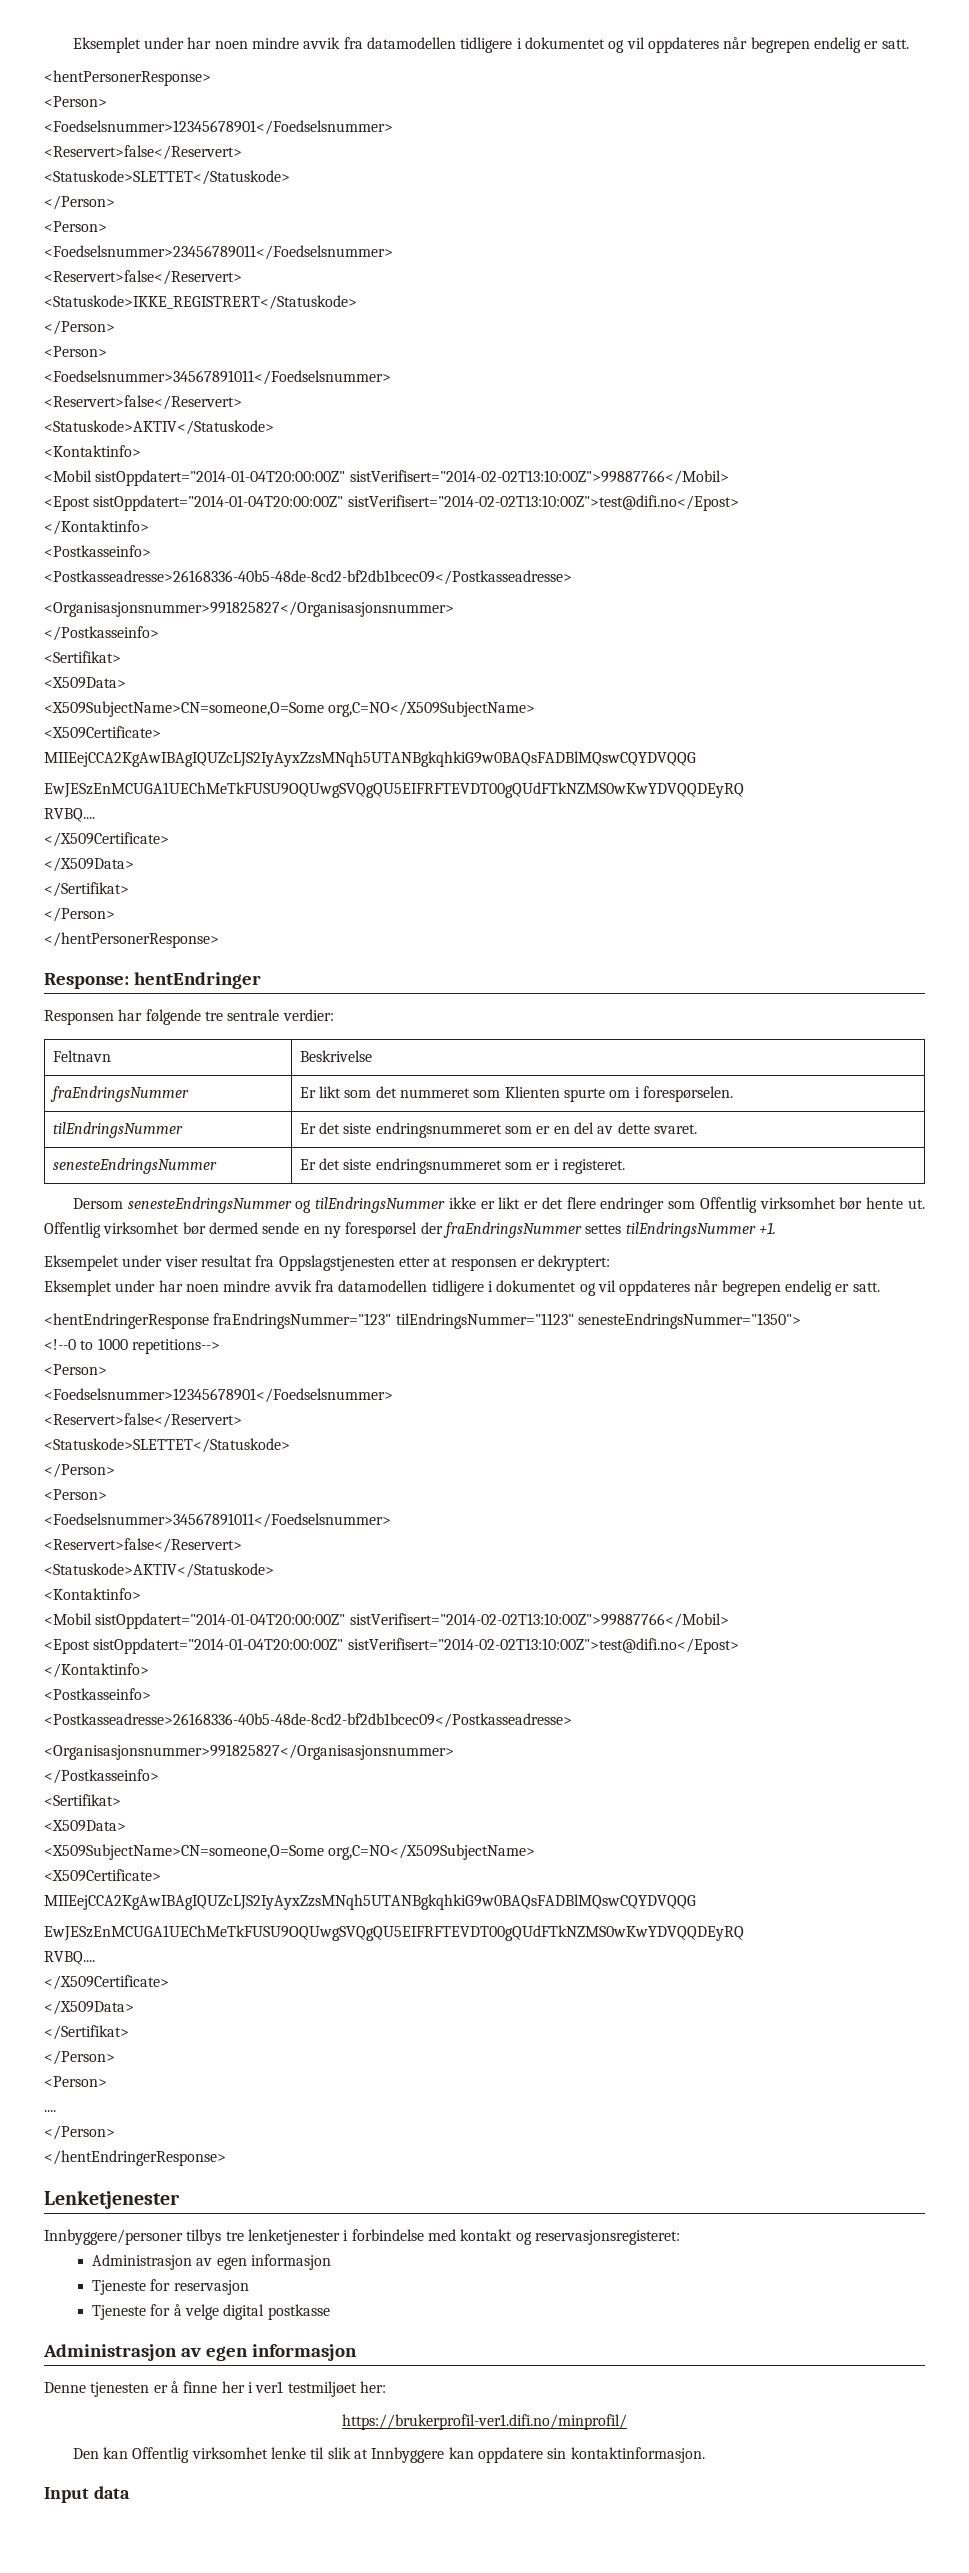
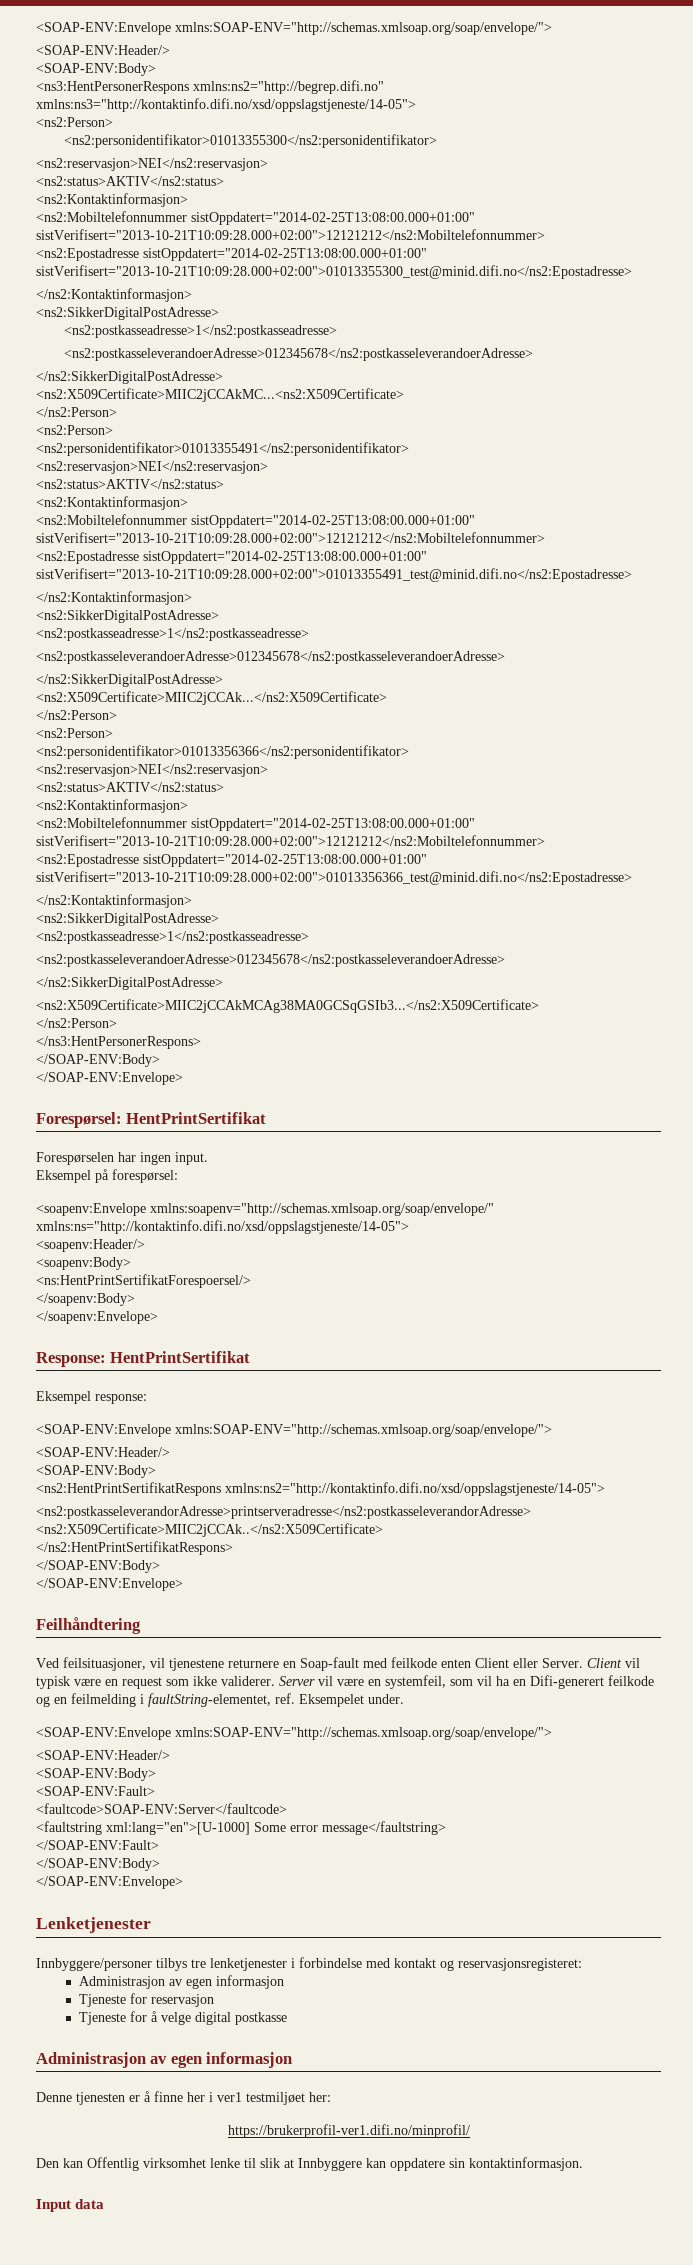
[72,37,909,53] [44,70,211,86] [44,96,107,107] [44,120,393,135] [44,145,242,160] [44,170,290,185] [44,195,115,210] [44,221,107,232] [44,245,393,260] [44,270,242,285] [44,295,357,310] [44,320,115,335] [44,346,107,357] [44,370,391,385] [44,395,242,410] [44,420,274,435] [44,445,141,457] [44,470,729,486] [44,495,739,511] [44,520,149,535] [44,545,151,557] [44,570,572,585] [44,601,454,617] [44,626,159,641] [44,651,121,663] [44,677,126,689] [44,701,536,717] [44,726,161,739] [44,751,696,767] [44,782,744,798] [44,808,95,822] [44,832,169,847] [44,857,134,872] [44,882,129,897] [44,907,115,922] [44,932,219,948] [44,972,261,989] [44,1009,334,1025] [52,1050,111,1062] [299,1050,372,1062] [49,1086,189,1102] [299,1086,733,1102] [52,1122,183,1138] [299,1122,697,1138] [52,1158,217,1174] [299,1158,626,1174] [72,1197,925,1213] [44,1222,776,1238] [44,1255,611,1271] [44,1280,880,1296] [44,1313,801,1329] [44,1338,220,1354] [44,1364,107,1375] [44,1388,393,1403] [44,1413,242,1428] [44,1438,290,1453] [44,1463,115,1478] [44,1489,107,1500] [44,1513,391,1528] [44,1538,242,1553] [44,1563,274,1578] [44,1588,141,1600] [44,1613,729,1629] [44,1638,739,1654] [44,1663,149,1678] [44,1688,151,1700] [44,1713,572,1728] [44,1744,454,1760] [44,1769,159,1784] [44,1794,121,1806] [44,1820,126,1832] [44,1844,536,1860] [44,1869,161,1882] [44,1894,696,1910] [44,1925,744,1941] [44,1951,95,1965] [44,1975,169,1990] [44,2000,134,2015] [44,2025,129,2040] [44,2050,115,2065] [44,2076,107,2087] [44,2110,56,2112] [44,2125,115,2140] [44,2150,226,2166] Eksemplet under har noen mindre avvik fra datamodellen tidligere i dokumentet og vil oppdateres når begrepen endelig er satt. // <hentPersonerResponse> // <Person> // <Foedselsnummer>12345678901</Foedselsnummer> // <Reservert>false</Reservert> // <Statuskode>SLETTET</Statuskode> // </Person> // <Person> // <Foedselsnummer>23456789011</Foedselsnummer> // <Reservert>false</Reservert> // <Statuskode>IKKE_REGISTRERT</Statuskode> // </Person> // <Person> // <Foedselsnummer>34567891011</Foedselsnummer> // <Reservert>false</Reservert> // <Statuskode>AKTIV</Statuskode> // <Kontaktinfo> // <Mobil sistOppdatert="2014-01-04T20:00:00Z" sistVerifisert="2014-02-02T13:10:00Z">99887766</Mobil> // <Epost sistOppdatert="2014-01-04T20:00:00Z" sistVerifisert="2014-02-02T13:10:00Z">test@difi.no</Epost> // </Kontaktinfo> // <Postkasseinfo> // <Postkasseadresse>26168336-40b5-48de-8cd2-bf2db1bcec09</Postkasseadresse> // <Organisasjonsnummer>991825827</Organisasjonsnummer> // </Postkasseinfo> // <Sertifikat> // <X509Data> // <X509SubjectName>CN=someone,O=Some org,C=NO</X509SubjectName> // <X509Certificate> // MIIEejCCA2KgAwIBAgIQUZcLJS2IyAyxZzsMNqh5UTANBgkqhkiG9w0BAQsFADBlMQswCQYDVQQG // EwJESzEnMCUGA1UEChMeTkFUSU9OQUwgSVQgQU5EIFRFTEVDT00gQUdFTkNZMS0wKwYDVQQDEyRQ // RVBQ.... // </X509Certificate> // </X509Data> // </Sertifikat> // </Person> // </hentPersonerResponse> // Response: hentEndringer // Responsen har følgende tre sentrale verdier: // Feltnavn | Beskrivelse // fraEndringsNummer | Er likt som det nummeret som Klienten spurte om i forespørselen. // tilEndringsNummer | Er det siste endringsnummeret som er en del av dette svaret. // senesteEndringsNummer | Er det siste endringsnummeret som er i registeret. // Dersom senesteEndringsNummer og tilEndringsNummer ikke er likt er det flere endringer som Offentlig virksomhet bør hente ut. Offentlig virksomhet bør dermed sende en ny forespørsel der fraEndringsNummer settes tilEndringsNummer +1. // Eksempelet under viser resultat fra Oppslagstjenesten etter at responsen er dekryptert: // Eksemplet under har noen mindre avvik fra datamodellen tidligere i dokumentet og vil oppdateres når begrepen endelig er satt. // <hentEndringerResponse fraEndringsNummer="123" tilEndringsNummer="1123" senesteEndringsNummer="1350"> // <!--0 to 1000 repetitions--> // <Person> // <Foedselsnummer>12345678901</Foedselsnummer> // <Reservert>false</Reservert> // <Statuskode>SLETTET</Statuskode> // </Person> // <Person> // <Foedselsnummer>34567891011</Foedselsnummer> // <Reservert>false</Reservert> // <Statuskode>AKTIV</Statuskode> // <Kontaktinfo> // <Mobil sistOppdatert="2014-01-04T20:00:00Z" sistVerifisert="2014-02-02T13:10:00Z">99887766</Mobil> // <Epost sistOppdatert="2014-01-04T20:00:00Z" sistVerifisert="2014-02-02T13:10:00Z">test@difi.no</Epost> // </Kontaktinfo> // <Postkasseinfo> // <Postkasseadresse>26168336-40b5-48de-8cd2-bf2db1bcec09</Postkasseadresse> // <Organisasjonsnummer>991825827</Organisasjonsnummer> // </Postkasseinfo> // <Sertifikat> // <X509Data> // <X509SubjectName>CN=someone,O=Some org,C=NO</X509SubjectName> // <X509Certificate> // MIIEejCCA2KgAwIBAgIQUZcLJS2IyAyxZzsMNqh5UTANBgkqhkiG9w0BAQsFADBlMQswCQYDVQQG // EwJESzEnMCUGA1UEChMeTkFUSU9OQUwgSVQgQU5EIFRFTEVDT00gQUdFTkNZMS0wKwYDVQQDEyRQ // RVBQ.... // </X509Certificate> // </X509Data> // </Sertifikat> // </Person> // <Person> // .... // </Person> // </hentEndringerResponse> -> [36,22,552,35] [36,45,170,55] [36,63,156,76] [36,80,384,94] [36,98,416,112] [36,117,113,127] [63,134,437,148] [36,158,268,171] [36,176,224,186] [36,193,188,207] [36,211,475,225] [36,229,545,240] [36,248,427,261] [36,265,632,279] [36,288,192,302] [36,307,219,320] [63,325,337,338] [63,348,533,361] [36,371,223,384] [36,388,404,402] [36,407,117,417] [36,425,113,435] [36,442,409,456] [36,461,268,474] [36,479,224,489] [36,496,188,510] [36,514,475,528] [36,532,545,543] [36,551,427,564] [36,568,632,582] [36,591,192,605] [36,610,219,623] [36,628,309,641] [36,651,505,664] [36,674,223,687] [36,691,387,705] [36,710,117,720] [36,728,113,738] [36,745,409,759] [36,764,268,777] [36,782,224,792] [36,799,188,813] [36,817,475,831] [36,835,545,846] [36,854,427,867] [36,871,632,885] [36,894,192,908] [36,913,219,926] [36,931,309,944] [36,954,505,967] [36,977,223,990] [36,999,539,1013] [36,1018,117,1028] [36,1036,201,1049] [36,1054,160,1067] [36,1072,183,1085] [36,1112,267,1128] [36,1152,208,1165] [36,1169,178,1183] [36,1203,494,1216] [36,1220,409,1234] [36,1239,145,1252] [36,1257,131,1270] [36,1274,251,1288] [36,1293,135,1306] [36,1311,158,1324] [36,1351,251,1367] [36,1391,147,1404] [36,1424,552,1437] [36,1447,170,1457] [36,1465,156,1478] [36,1482,605,1496] [36,1506,531,1519] [36,1523,383,1537] [36,1541,233,1555] [36,1560,160,1573] [36,1578,183,1591] [36,1617,141,1634] [36,1657,640,1671] [36,1675,654,1689] [36,1693,404,1707] [36,1727,552,1740] [36,1750,170,1760] [36,1768,156,1781] [36,1786,155,1796] [36,1803,287,1814] [36,1821,446,1835] [36,1840,159,1850] [36,1858,160,1871] [36,1876,183,1889] <SOAP-ENV:Envelope xmlns:SOAP-ENV="http://schemas.xmlsoap.org/soap/envelope/"> // <SOAP-ENV:Header/> // <SOAP-ENV:Body> // <ns3:HentPersonerRespons xmlns:ns2="http://begrep.difi.no" xmlns:ns3="http://kontaktinfo.difi.no/xsd/oppslagstjeneste/14-05"> // <ns2:Person> // <ns2:personidentifikator>01013355300</ns2:personidentifikator> // <ns2:reservasjon>NEI</ns2:reservasjon> // <ns2:status>AKTIV</ns2:status> // <ns2:Kontaktinformasjon> // <ns2:Mobiltelefonnummer sistOppdatert="2014-02-25T13:08:00.000+01:00" sistVerifisert="2013-10-21T10:09:28.000+02:00">12121212</ns2:Mobiltelefonnummer> // <ns2:Epostadresse sistOppdatert="2014-02-25T13:08:00.000+01:00" sistVerifisert="2013-10-21T10:09:28.000+02:00">01013355300_test@minid.difi.no</ns2:Epostadresse> // </ns2:Kontaktinformasjon> // <ns2:SikkerDigitalPostAdresse> // <ns2:postkasseadresse>1</ns2:postkasseadresse> // <ns2:postkasseleverandoerAdresse>012345678</ns2:postkasseleverandoerAdresse> // </ns2:SikkerDigitalPostAdresse> // <ns2:X509Certificate>MIIC2jCCAkMC...<ns2:X509Certificate> // </ns2:Person> // <ns2:Person> // <ns2:personidentifikator>01013355491</ns2:personidentifikator> // <ns2:reservasjon>NEI</ns2:reservasjon> // <ns2:status>AKTIV</ns2:status> // <ns2:Kontaktinformasjon> // <ns2:Mobiltelefonnummer sistOppdatert="2014-02-25T13:08:00.000+01:00" sistVerifisert="2013-10-21T10:09:28.000+02:00">12121212</ns2:Mobiltelefonnummer> // <ns2:Epostadresse sistOppdatert="2014-02-25T13:08:00.000+01:00" sistVerifisert="2013-10-21T10:09:28.000+02:00">01013355491_test@minid.difi.no</ns2:Epostadresse> // </ns2:Kontaktinformasjon> // <ns2:SikkerDigitalPostAdresse> // <ns2:postkasseadresse>1</ns2:postkasseadresse> // <ns2:postkasseleverandoerAdresse>012345678</ns2:postkasseleverandoerAdresse> // </ns2:SikkerDigitalPostAdresse> // <ns2:X509Certificate>MIIC2jCCAk...</ns2:X509Certificate> // </ns2:Person> // <ns2:Person> // <ns2:personidentifikator>01013356366</ns2:personidentifikator> // <ns2:reservasjon>NEI</ns2:reservasjon> // <ns2:status>AKTIV</ns2:status> // <ns2:Kontaktinformasjon> // <ns2:Mobiltelefonnummer sistOppdatert="2014-02-25T13:08:00.000+01:00" sistVerifisert="2013-10-21T10:09:28.000+02:00">12121212</ns2:Mobiltelefonnummer> // <ns2:Epostadresse sistOppdatert="2014-02-25T13:08:00.000+01:00" sistVerifisert="2013-10-21T10:09:28.000+02:00">01013356366_test@minid.difi.no</ns2:Epostadresse> // </ns2:Kontaktinformasjon> // <ns2:SikkerDigitalPostAdresse> // <ns2:postkasseadresse>1</ns2:postkasseadresse> // <ns2:postkasseleverandoerAdresse>012345678</ns2:postkasseleverandoerAdresse> // </ns2:SikkerDigitalPostAdresse> // <ns2:X509Certificate>MIIC2jCCAkMCAg38MA0GCSqGSIb3...</ns2:X509Certificate> // </ns2:Person> // </ns3:HentPersonerRespons> // </SOAP-ENV:Body> // </SOAP-ENV:Envelope> // Forespørsel: HentPrintSertifikat // Forespørselen har ingen input. // Eksempel på forespørsel: // <soapenv:Envelope xmlns:soapenv="http://schemas.xmlsoap.org/soap/envelope/" xmlns:ns="http://kontaktinfo.difi.no/xsd/oppslagstjeneste/14-05"> // <soapenv:Header/> // <soapenv:Body> // <ns:HentPrintSertifikatForespoersel/> // </soapenv:Body> // </soapenv:Envelope> // Response: HentPrintSertifikat // Eksempel response: // <SOAP-ENV:Envelope xmlns:SOAP-ENV="http://schemas.xmlsoap.org/soap/envelope/"> // <SOAP-ENV:Header/> // <SOAP-ENV:Body> // <ns2:HentPrintSertifikatRespons xmlns:ns2="http://kontaktinfo.difi.no/xsd/oppslagstjeneste/14-05"> // <ns2:postkasseleverandorAdresse>printserveradresse</ns2:postkasseleverandorAdresse> <ns2:X509Certificate>MIIC2jCCAk..</ns2:X509Certificate> // </ns2:HentPrintSertifikatRespons> // </SOAP-ENV:Body> // </SOAP-ENV:Envelope> // Feilhåndtering // Ved feilsituasjoner, vil tjenestene returnere en Soap-fault med feilkode enten Client eller Server. Client vil typisk være en request som ikke validerer. Server vil være en systemfeil, som vil ha en Difi-generert feilkode og en feilmelding i faultString-elementet, ref. Eksempelet under. // <SOAP-ENV:Envelope xmlns:SOAP-ENV="http://schemas.xmlsoap.org/soap/envelope/"> // <SOAP-ENV:Header/> // <SOAP-ENV:Body> // <SOAP-ENV:Fault> // <faultcode>SOAP-ENV:Server</faultcode> // <faultstring xml:lang="en">[U-1000] Some error message</faultstring> // </SOAP-ENV:Fault> // </SOAP-ENV:Body> // </SOAP-ENV:Envelope>

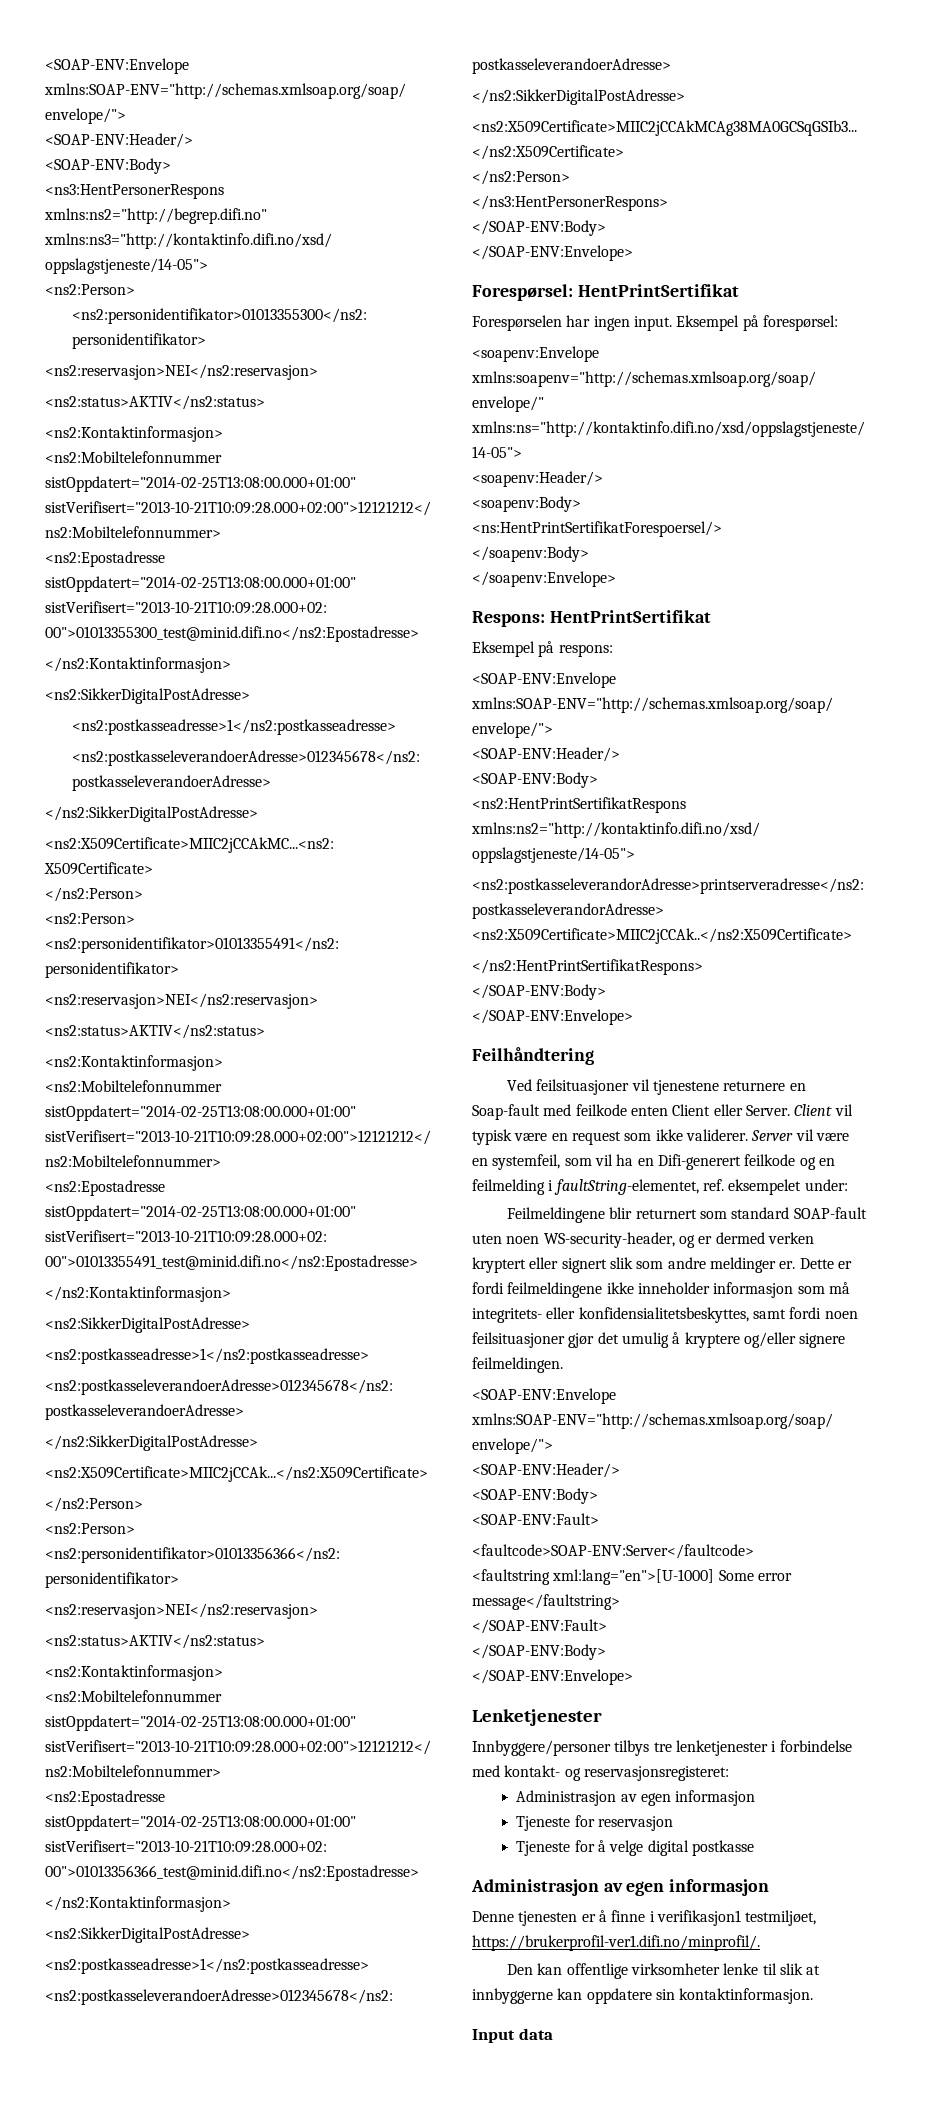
(208, 1158) // -> (672, 323) none
[36,1352,106,1367] Response: -> [472,611,545,627] Respons:
[95,1394,147,1404] response: -> [538,641,613,657] på respons:
[63,1657,146,1671] feilsituasjoner, -> [536,1079,630,1095] feilsituasjoner
[299,1694,404,1707] Eksempelet under. -> [728,1179,848,1195] [506,1207,867,1223] [472,1232,814,1248] [472,1257,852,1273] [472,1282,850,1298] [472,1307,858,1323] [472,1332,846,1348] [472,1357,563,1373] eksempelet under: // Feilmeldingene blir returnert som standard SOAP-fault uten noen WS-security-header, og er dermed verken kryptert eller signert slik som andre meldinger er. Dette er fordi feilmeldingene ikke inneholder informasjon som må integritets- eller konfidensialitetsbeskyttes, samt fordi noen feilsituasjoner gjør det umulig å kryptere og/eller signere feilmeldingen.
[394,1958,436,1968] kontakt -> [504,1765,561,1777] kontakt-
[187,2092,331,2105] [227,2124,470,2138] her i ver1 testmiljøet her: // https://brukerprofil-ver1.difi.no/minprofil/ -> [649,1910,817,1926] [472,1935,760,1951] i verifikasjon1 testmiljøet, https://brukerprofil-ver1.difi.no/minprofil/.
[87,2157,206,2171] Offentlig virksomhet -> [566,1963,720,1979] offentlige virksomheter
[298,2158,362,2171] Innbyggere -> [472,1988,553,2004] innbyggerne

